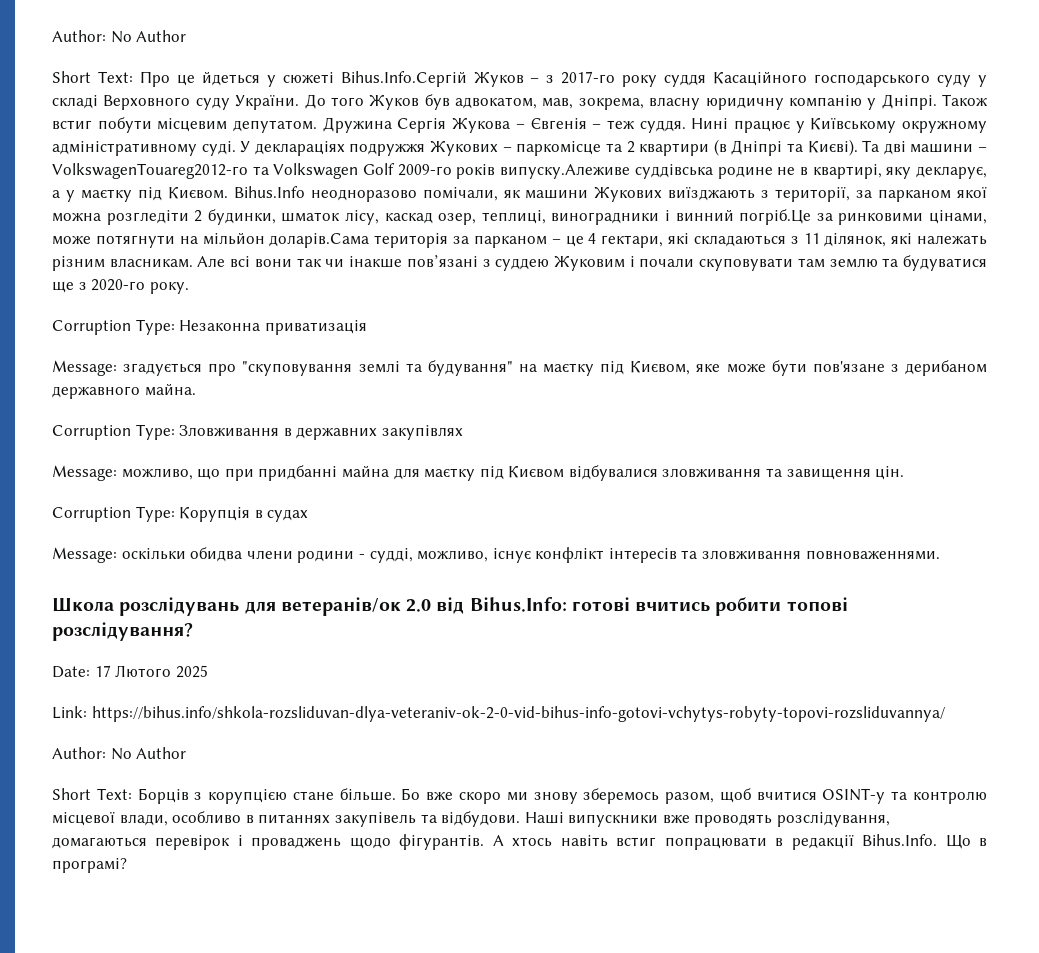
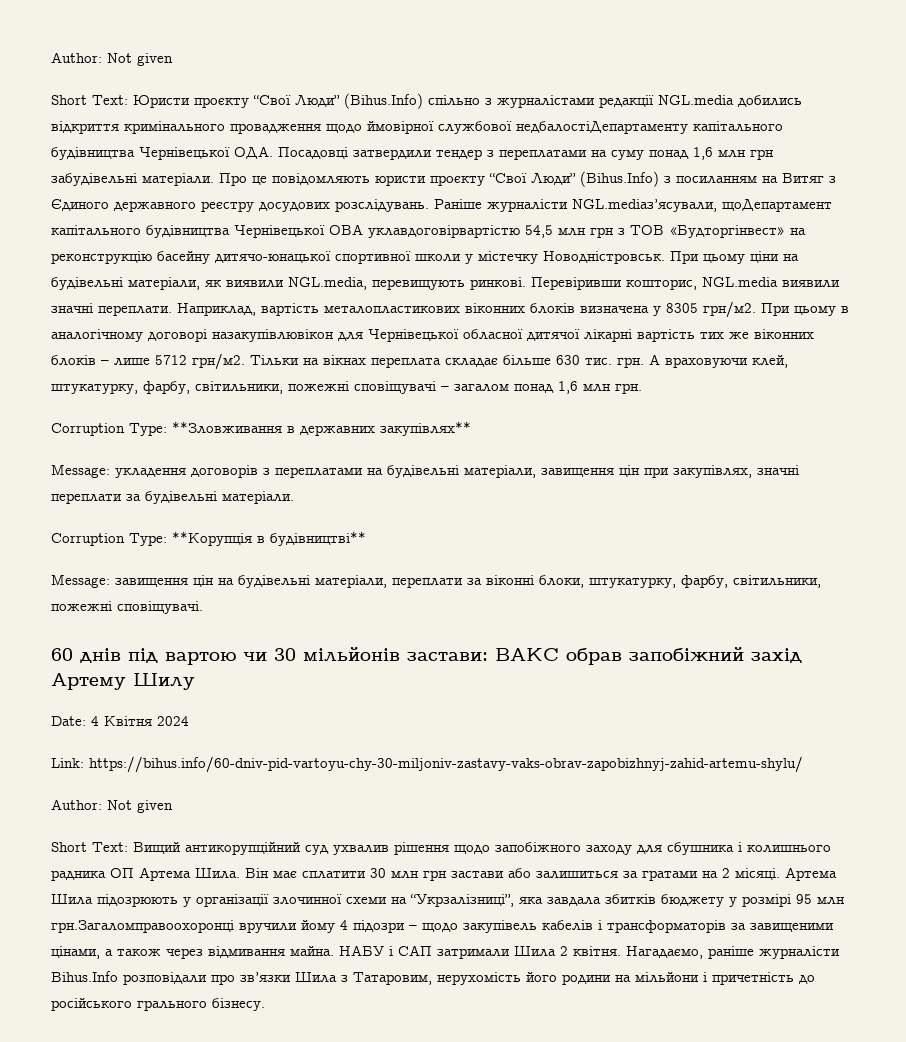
[52,30,187,43] [52,71,987,87] [52,94,988,110] [52,117,987,133] [52,139,987,156] [52,163,988,179] [52,186,987,202] [52,209,988,225] [52,232,988,248] [52,255,987,271] [52,279,189,294] [52,319,367,335] [52,360,987,376] [52,383,196,399] [52,424,463,440] [52,465,905,481] [52,506,309,522] [52,547,940,563] [52,597,848,616] [52,622,193,641] [52,665,208,678] Author: No Author // Short Text: Про це йдеться у сюжеті Bihus.Info.Сергій Жуков – з 2017-го року суддя Касаційного господарського суду у складі Верховного суду України. До того Жуков був адвокатом, мав, зокрема, власну юридичну компанію у Дніпрі. Також встиг побути місцевим депутатом. Дружина Сергія Жукова – Євгенія – теж суддя. Нині працює у Київському окружному адміністративному суді. У деклараціях подружжя Жукових – паркомісце та 2 квартири (в Дніпрі та Києві). Та дві машини – VolkswagenTouareg2012-го та Volkswagen Golf 2009-го років випуску.Алеживе суддівська родине не в квартирі, яку декларує, а у маєтку під Києвом. Bihus.Info неодноразово помічали, як машини Жукових виїзджають з території, за парканом якої можна розгледіти 2 будинки, шматок лісу, каскад озер, теплиці, виноградники і винний погріб.Це за ринковими цінами, може потягнути на мільйон доларів.Сама територія за парканом – це 4 гектари, які складаються з 11 ділянок, які належать різним власникам. Але всі вони так чи інакше пов’язані з суддею Жуковим і почали скуповувати там землю та будуватися ще з 2020-го року. // Corruption Type: Незаконна приватизація // Message: згадується про "скуповування землі та будування" на маєтку під Києвом, яке може бути пов'язане з дерибаном державного майна. // Corruption Type: Зловживання в державних закупівлях // Message: можливо, що при придбанні майна для маєтку під Києвом відбувалися зловживання та завищення цін. // Corruption Type: Корупція в судах // Message: оскільки обидва члени родини - судді, можливо, існує конфлікт інтересів та зловживання повноваженнями. // Школа розслідувань для ветеранів/ок 2.0 від Bihus.Info: готові вчитись робити топові розслідування? // Date: 17 Лютого 2025 -> [51,52,173,66] [51,93,802,109] [51,121,783,134] [51,146,774,160] [51,171,836,187] [51,199,832,212] [51,224,806,238] [51,251,799,264] [51,277,840,290] [51,301,849,318] [51,329,814,342] [51,353,788,370] [51,381,642,394] [51,421,471,436] [51,464,799,478] [51,491,294,504] [51,531,366,546] [51,574,821,588] [51,601,203,614] [51,647,802,665] [51,673,195,690] [51,716,189,726] Author: Not given // Short Text: Юристи проєкту “Свої Люди” (Bihus.Info) спільно з журналістами редакції NGL.media добились відкриття кримінального провадження щодо ймовірної службової недбалостіДепартаменту капітального будівництва Чернівецької ОДА. Посадовці затвердили тендер з переплатами на суму понад 1,6 млн грн забудівельні матеріали. Про це повідомляють юристи проєкту “Свої Люди” (Bihus.Info) з посиланням на Витяг з Єдиного державного реєстру досудових розслідувань. Раніше журналісти NGL.mediaз’ясували, щоДепартамент капітального будівництва Чернівецької ОВА уклавдоговірвартістю 54,5 млн грн з ТОВ «Будторгінвест» на реконструкцію басейну дитячо-юнацької спортивної школи у містечку Новодністровськ. При цьому ціни на будівельні матеріали, як виявили NGL.media, перевищують ринкові. Перевіривши кошторис, NGL.media виявили значні переплати. Наприклад, вартість металопластикових віконних блоків визначена у 8305 грн/м2. При цьому в аналогічному договорі назакупівлювікон для Чернівецької обласної дитячої лікарні вартість тих же віконних блоків – лише 5712 грн/м2. Тільки на вікнах переплата складає більше 630 тис. грн. А враховуючи клей, штукатурку, фарбу, світильники, пожежні сповіщувачі – загалом понад 1,6 млн грн. // Corruption Type: **Зловживання в державних закупівлях** // Message: укладення договорів з переплатами на будівельні матеріали, завищення цін при закупівлях, значні переплати за будівельні матеріали. // Corruption Type: **Корупція в будівництві** // Message: завищення цін на будівельні матеріали, переплати за віконні блоки, штукатурку, фарбу, світильники, пожежні сповіщувачі. // 60 днів під вартою чи 30 мільйонів застави: ВАКС обрав запобіжний захід Артему Шилу // Date: 4 Квітня 2024
[91,706,945,722] [52,747,187,760] [52,788,988,804] [52,811,891,827] [52,834,987,850] [52,858,127,873] https://bihus.info/shkola-rozsliduvan-dlya-veteraniv-ok-2-0-vid-bihus-info-gotovi-vchytys-robyty-topovi-rozsliduvannya/ // Author: No Author // Short Text: Борців з корупцією стане більше. Бо вже скоро ми знову зберемось разом, щоб вчитися OSINT-у та контролю місцевої влади, особливо в питаннях закупівель та відбудови. Наші випускники вже проводять розслідування, домагаються перевірок і проваджень щодо фігурантів. А хтось навіть встиг попрацювати в редакції Bihus.Info. Що в програмі? -> [89,756,803,773] [51,799,173,813] [51,842,831,855] [51,867,837,881] [51,894,845,907] [51,920,834,933] [51,945,840,959] [51,971,815,985] [51,998,265,1011] https://bihus.info/60-dniv-pid-vartoyu-chy-30-miljoniv-zastavy-vaks-obrav-zapobizhnyj-zahid-artemu-shylu/ // Author: Not given // Short Text: Вищий антикорупційний суд ухвалив рішення щодо запобіжного заходу для сбушника і колишнього радника ОП Артема Шила. Він має сплатити 30 млн грн застави або залишиться за гратами на 2 місяці. Артема Шила підозрюють у організації злочинної схеми на “Укрзалізниці”, яка завдала збитків бюджету у розмірі 95 млн грн.Загаломправоохоронці вручили йому 4 підозри – щодо закупівель кабелів і трансформаторів за завищеними цінами, а також через відмивання майна. НАБУ і САП затримали Шила 2 квітня. Нагадаємо, раніше журналісти Bihus.Info розповідали про зв’язки Шила з Татаровим, нерухомість його родини на мільйони і причетність до російського грального бізнесу.

